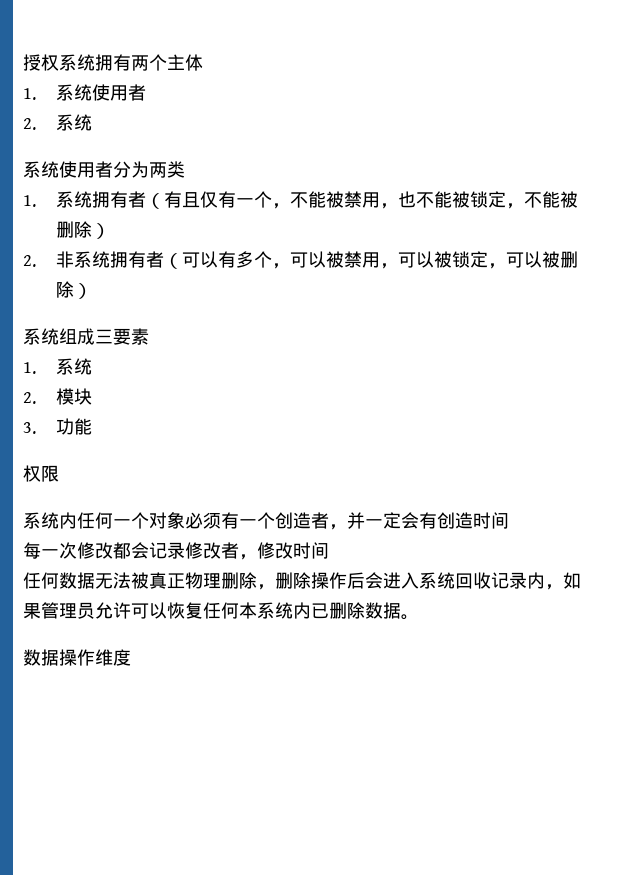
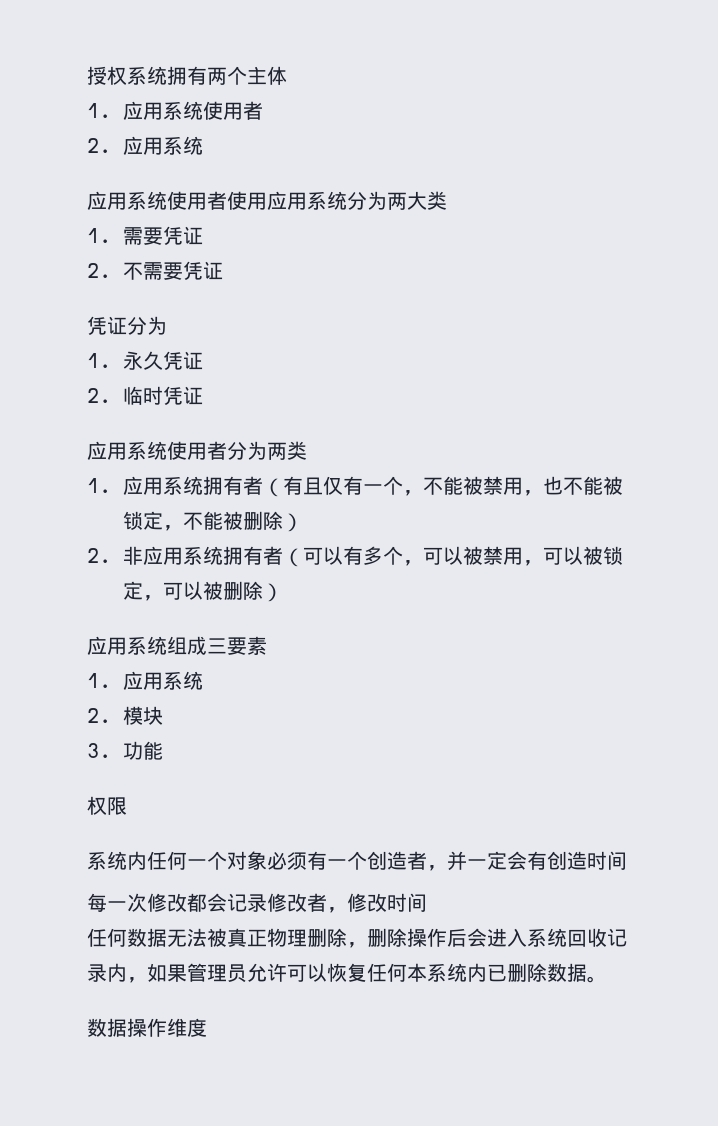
(36, 94) none -> [123,101,164,120] 应用
[56,114,93,131] 系统 // -> [123,136,204,155] [87,191,447,210] [87,226,204,245] [87,261,224,280] [87,316,167,335] [87,351,204,370] [87,386,204,405] [87,441,127,460] 应用系统 // 应用系统使用者使用应用系统分为两大类 // 1.需要凭证 // 2.不需要凭证 // 凭证分为 // 1.永久凭证 // 2.临时凭证 // 应用
(36, 201) none -> [123,476,164,495] 应用
(75, 259) none -> [143,546,184,565] 应用
(93, 291) none -> [87,636,127,655] 应用
(36, 368) none -> [123,671,164,690] 应用

